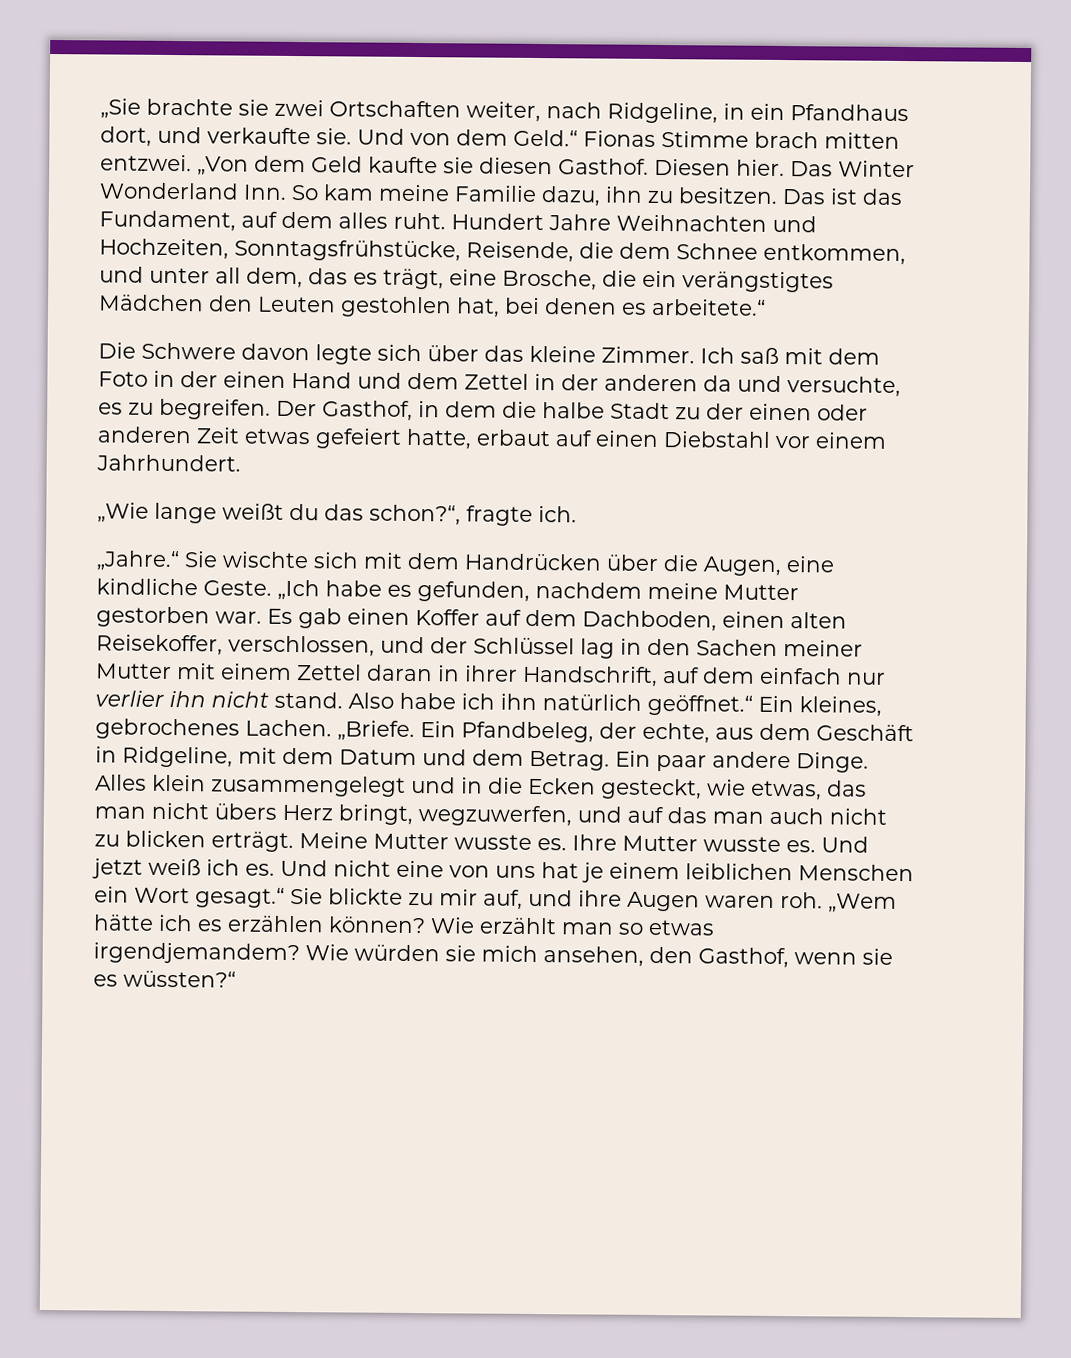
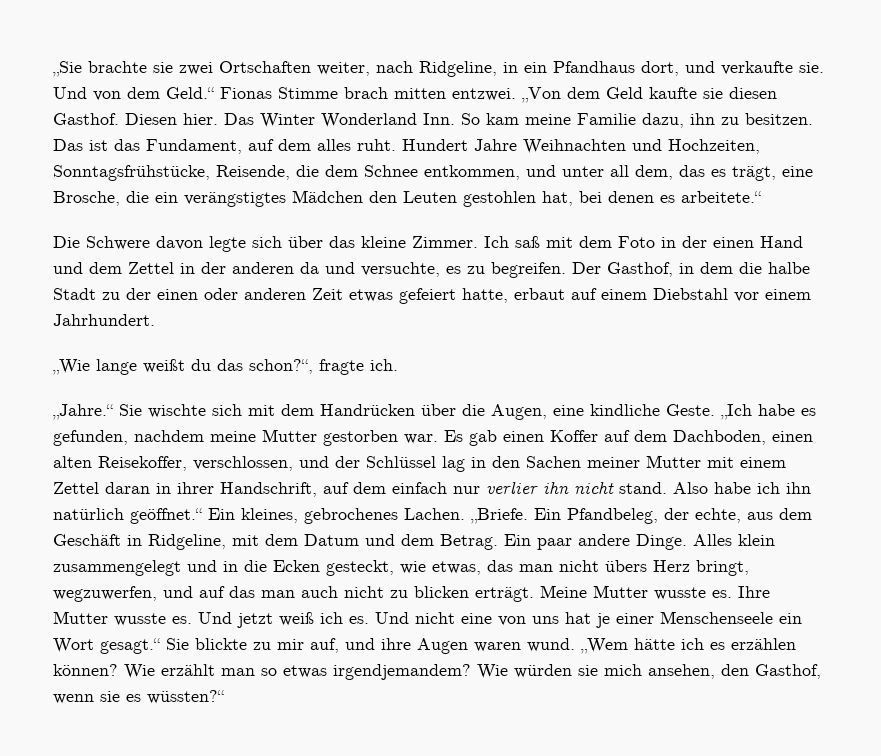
[595,430,659,447] einen -> [601,289,647,300] einem
[609,862,914,882] einem leiblichen Menschen -> [616,611,773,624] einer Menschenseele
[780,892,823,909] roh. -> [527,638,575,652] wund.

